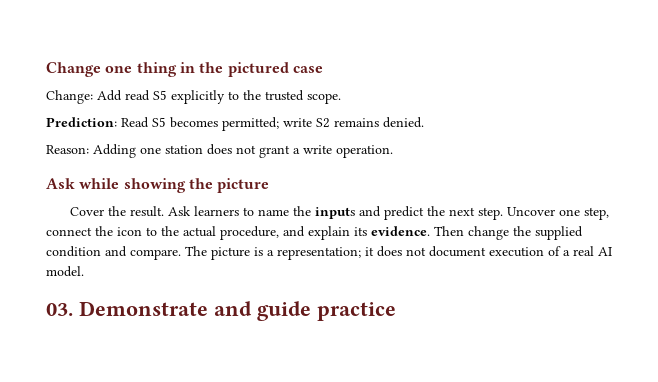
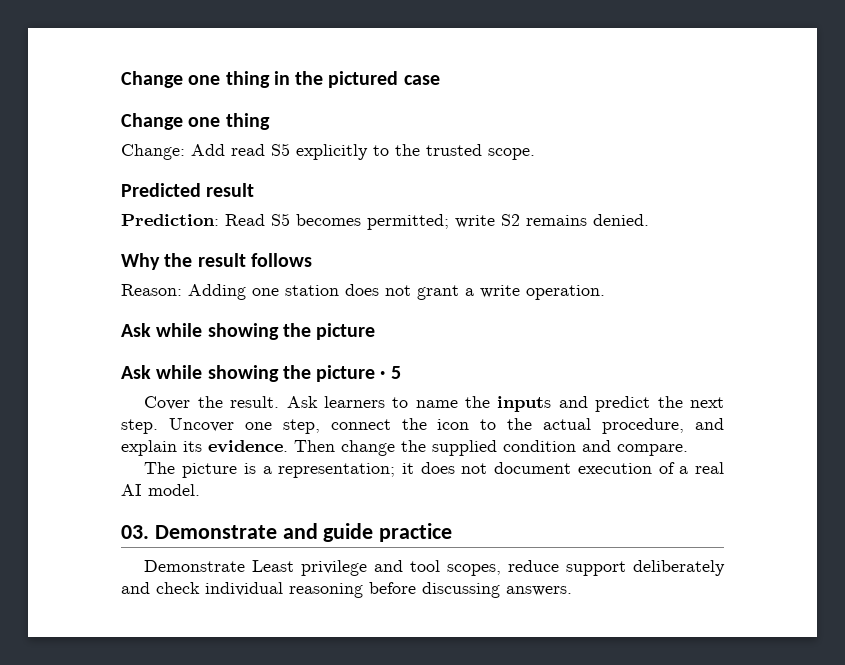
(323, 69) none -> [121,113,270,130] // Change one thing
(341, 98) none -> [121,183,255,197] // Predicted result
(424, 122) none -> [121,253,312,270] // Why the result follows
(270, 185) none -> [121,365,401,382] // Ask while showing the picture · 5
(181, 254) none -> (688, 450) //
(396, 311) none -> [144,560,726,576] [121,582,572,598] // Demonstrate Least privilege and tool scopes, reduce support deliberately and check individual reasoning before discussing answers.

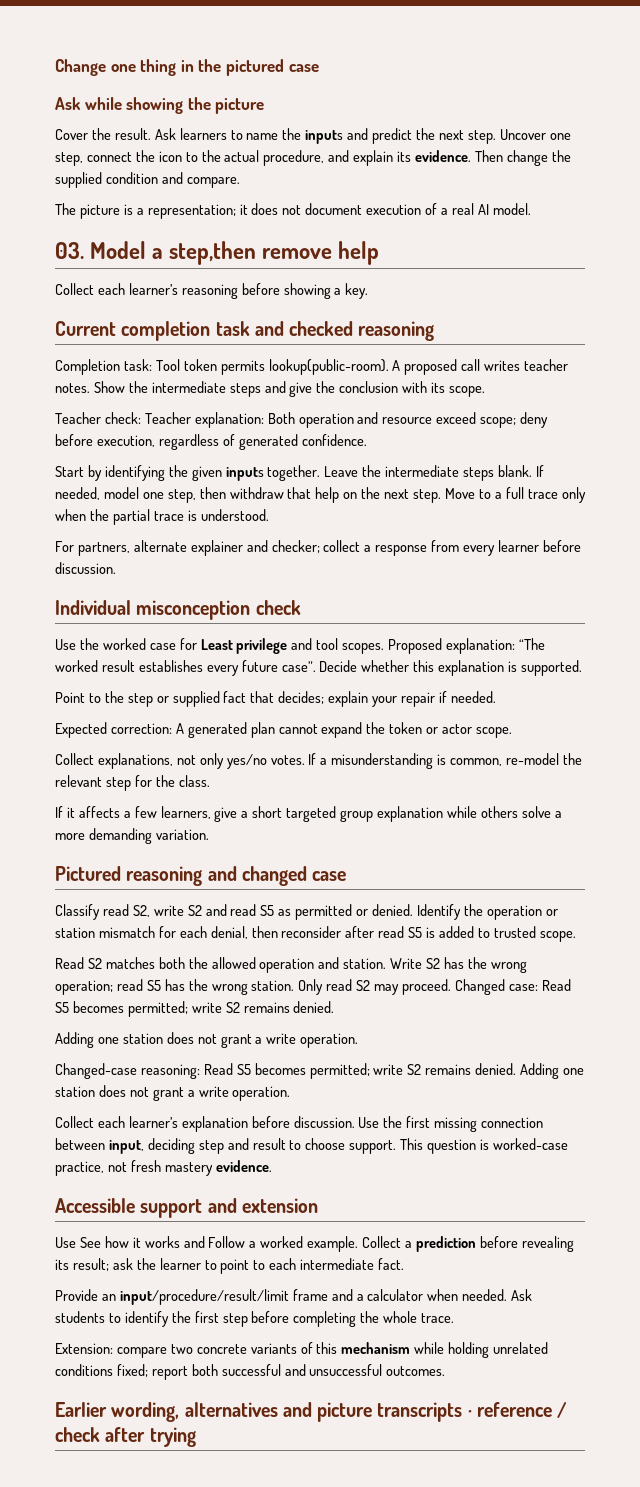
[121,113,270,130] [121,143,535,160] [121,183,255,197] [121,213,649,230] [121,253,312,270] [121,284,605,300] [121,323,376,340] [121,365,401,382] // Change one thing // Change: Add read S5 explicitly to the trusted scope. // Predicted result // Prediction: Read S5 becomes permitted; write S2 remains denied. // Why the result follows // Reason: Adding one station does not grant a write operation. // Ask while showing the picture // Ask while showing the picture · 5 -> [55,97,265,114] // Ask while showing the picture
[154,523,453,542] [144,560,726,576] [121,582,572,598] Demonstrate and guide practice // Demonstrate Least privilege and tool scopes, reduce support deliberately and check individual reasoning before discussing answers. -> [90,241,380,265] [55,283,369,299] [55,321,435,341] [55,359,569,375] [55,381,486,397] [55,412,549,428] [55,434,367,450] [55,465,544,481] [55,487,586,503] [55,509,269,525] [55,540,581,556] [55,562,116,574] [55,600,301,620] [55,638,545,654] [55,660,583,676] [55,691,496,707] [55,722,513,738] [55,753,582,769] [55,775,210,791] [55,806,562,822] [55,828,209,844] [55,866,347,886] [55,904,558,920] [55,926,576,942] [55,957,527,973] [55,979,571,995] [55,1001,335,1017] [55,1032,359,1048] [55,1063,585,1079] [55,1085,291,1101] [55,1116,544,1132] [55,1138,568,1154] [55,1160,272,1176] [55,1198,318,1218] [55,1236,574,1252] [55,1258,405,1274] [55,1289,533,1305] [55,1311,455,1327] [55,1342,549,1358] [55,1364,446,1380] [55,1402,568,1422] [55,1427,196,1447] Model a step,then remove help // Collect each learner’s reasoning before showing a key. // Current completion task and checked reasoning // Completion task: Tool token permits lookup(public-room). A proposed call writes teacher notes. Show the intermediate steps and give the conclusion with its scope. // Teacher check: Teacher explanation: Both operation and resource exceed scope; deny before execution, regardless of generated confidence. // Start by identifying the given inputs together. Leave the intermediate steps blank. If needed, model one step, then withdraw that help on the next step. Move to a full trace only when the partial trace is understood. // For partners, alternate explainer and checker; collect a response from every learner before discussion. // Individual misconception check // Use the worked case for Least privilege and tool scopes. Proposed explanation: “The worked result establishes every future case”. Decide whether this explanation is supported. // Point to the step or supplied fact that decides; explain your repair if needed. // Expected correction: A generated plan cannot expand the token or actor scope. // Collect explanations, not only yes/no votes. If a misunderstanding is common, re-model the relevant step for the class. // If it affects a few learners, give a short targeted group explanation while others solve a more demanding variation. // Pictured reasoning and changed case // Classify read S2, write S2 and read S5 as permitted or denied. Identify the operation or station mismatch for each denial, then reconsider after read S5 is added to trusted scope. // Read S2 matches both the allowed operation and station. Write S2 has the wrong operation; read S5 has the wrong station. Only read S2 may proceed. Changed case: Read S5 becomes permitted; write S2 remains denied. // Adding one station does not grant a write operation. // Changed-case reasoning: Read S5 becomes permitted; write S2 remains denied. Adding one station does not grant a write operation. // Collect each learner’s explanation before discussion. Use the first missing connection between input, deciding step and result to choose support. This question is worked-case practice, not fresh mastery evidence. // Accessible support and extension // Use See how it works and Follow a worked example. Collect a prediction before revealing its result; ask the learner to point to each intermediate fact. // Provide an input/procedure/result/limit frame and a calculator when needed. Ask students to identify the first step before completing the whole trace. // Extension: compare two concrete variants of this mechanism while holding unrelated conditions fixed; report both successful and unsuccessful outcomes. // Earlier wording, alternatives and picture transcripts · reference / check after trying

